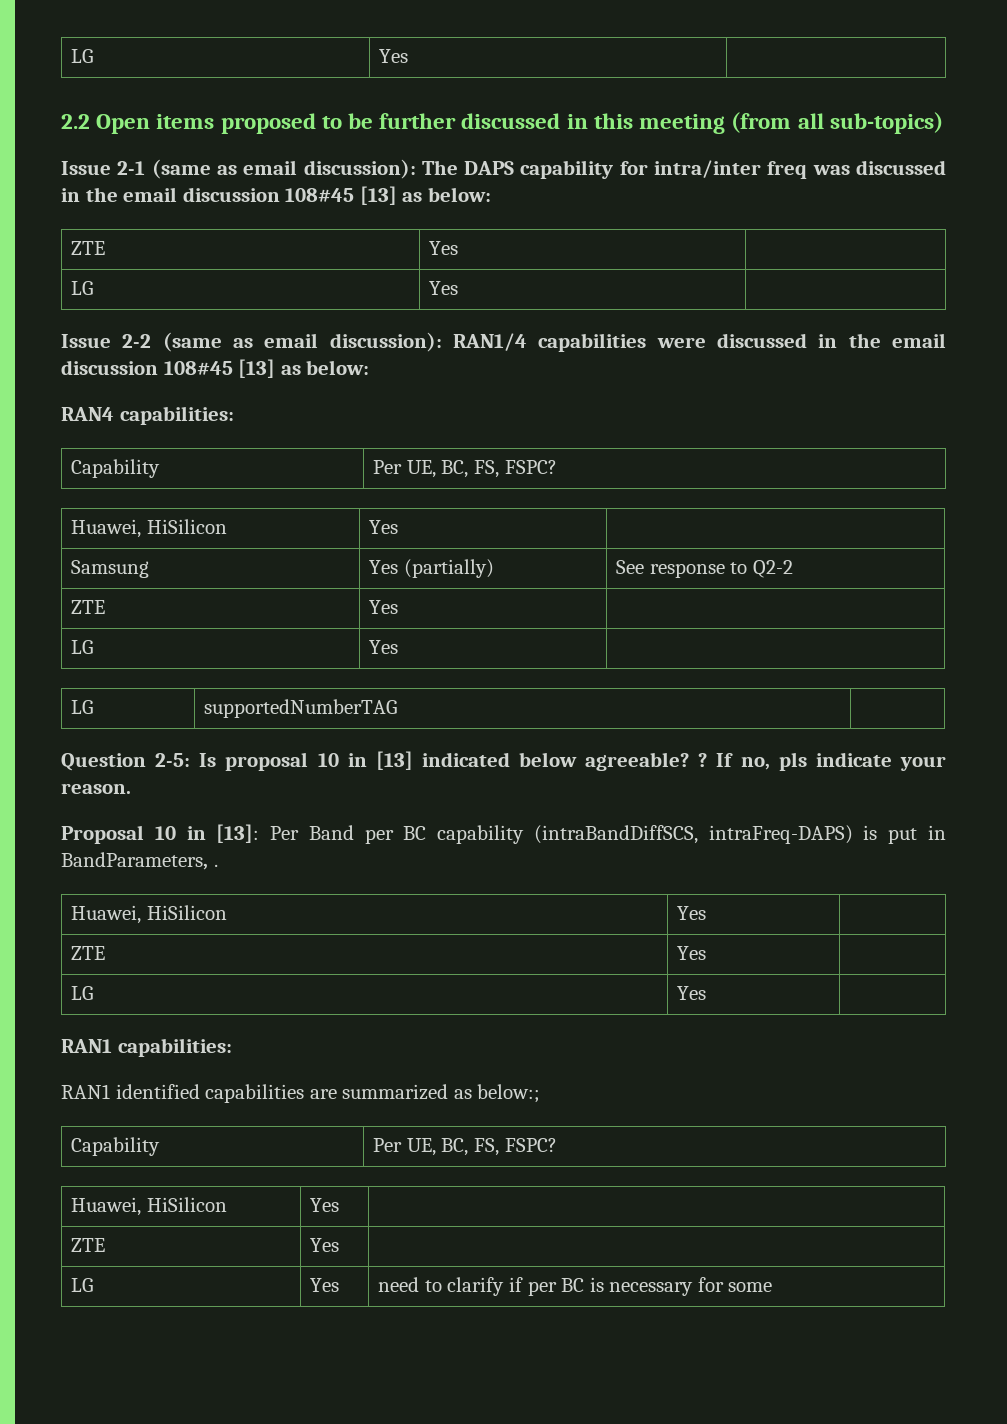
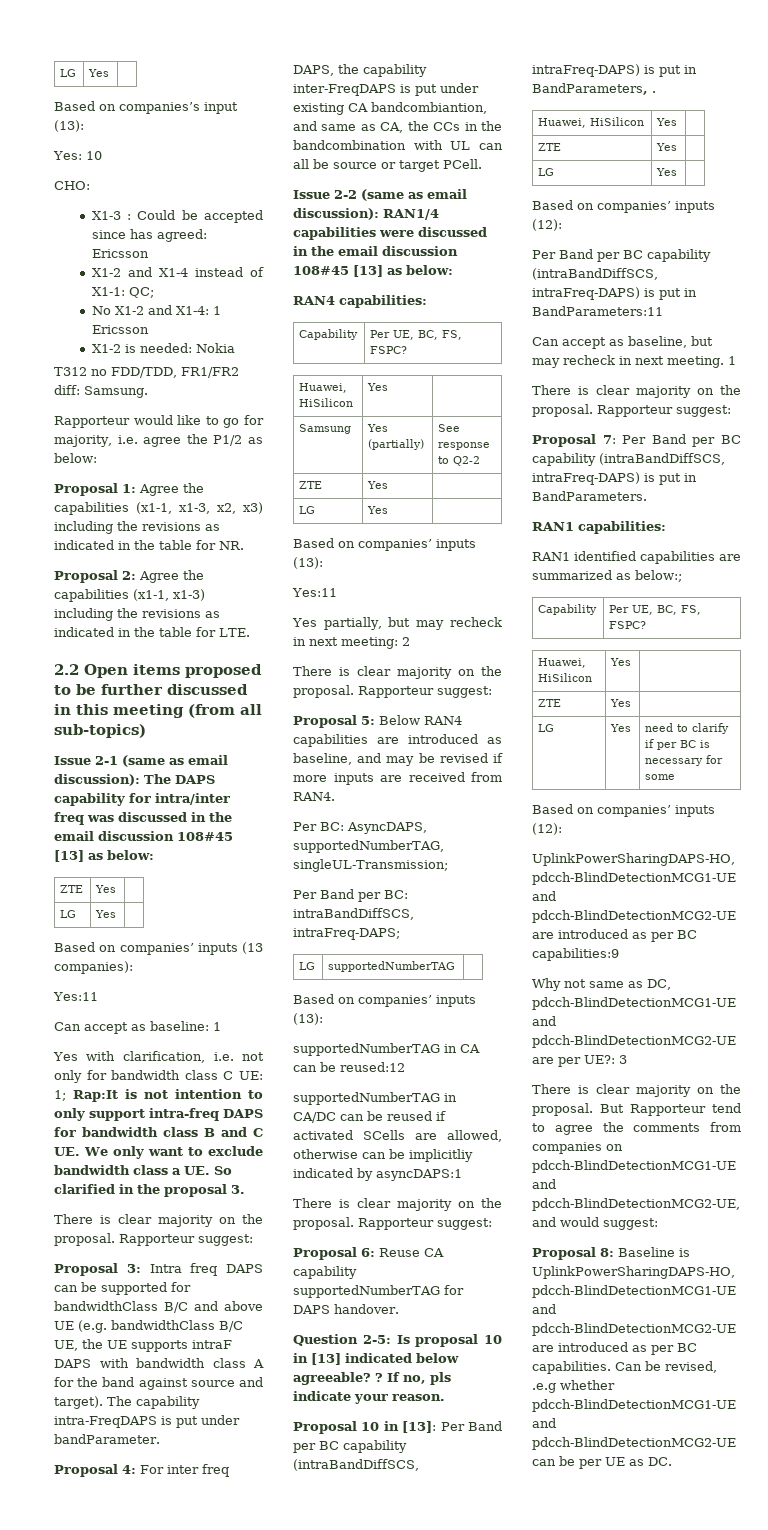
[71,49,94,63] [379,49,409,63] LG | Yes | -> [60,69,77,77] [88,69,110,77] [54,101,238,114] [54,120,84,132] [53,151,102,160] [54,181,90,190] [91,210,263,223] [91,229,207,242] [91,249,149,258] [91,267,264,277] [91,287,154,298] [91,305,221,315] [91,325,149,334] [91,343,235,353] [54,367,239,378] [54,385,148,398] [54,415,264,428] [54,434,263,447] [54,453,97,463] [54,483,204,496] [54,502,263,515] [54,521,220,534] [54,540,244,550] [54,570,204,583] [54,589,205,602] [54,608,220,621] [54,627,250,637] LG | Yes | // Based on companies’s input (13): // Yes: 10 // CHO: // X1-3 : Could be accepted since has agreed: Ericsson // X1-2 and X1-4 instead of X1-1: QC; // No X1-2 and X1-4: 1 Ericsson // X1-2 is needed: Nokia // T312 no FDD/TDD, FR1/FR2 diff: Samsung. // Rapporteur would like to go for majority, i.e. agree the P1/2 as below: // Proposal 1: Agree the capabilities (x1-1, x1-3, x2, x3) including the revisions as indicated in the table for NR. // Proposal 2: Agree the capabilities (x1-1, x1-3) including the revisions as indicated in the table for LTE.
(459, 288) none -> [54,942,263,955] [54,961,133,974] [53,992,98,1001] [54,1021,221,1034] [53,1051,264,1063] [54,1070,263,1083] [54,1089,263,1102] [54,1108,263,1121] [54,1127,263,1137] [54,1146,263,1159] [54,1165,232,1175] [54,1184,245,1197] [54,1214,263,1227] [54,1233,253,1246] [54,1263,263,1276] [54,1282,191,1295] [54,1301,263,1313] [54,1320,243,1333] [54,1339,232,1352] [54,1358,264,1368] [54,1377,263,1390] [54,1396,200,1409] [54,1415,240,1428] [54,1434,160,1444] [54,1464,229,1477] [293,64,427,77] [293,83,479,96] [293,102,487,115] [293,121,502,133] [293,140,503,150] [293,159,482,172] // Based on companies’ inputs (13 companies): // Yes:11 // Can accept as baseline: 1 // Yes with clarification, i.e. not only for bandwidth class C UE: 1; Rap:It is not intention to only support intra-freq DAPS for bandwidth class B and C UE. We only want to exclude bandwidth class a UE. So clarified in the proposal 3. // There is clear majority on the proposal. Rapporteur suggest: // Proposal 3: Intra freq DAPS can be supported for bandwidthClass B/C and above UE (e.g. bandwidthClass B/C UE, the UE supports intraF DAPS with bandwidth class A for the band against source and target). The capability intra-FreqDAPS is put under bandParameter. // Proposal 4: For inter freq DAPS, the capability inter-FreqDAPS is put under existing CA bandcombiantion, and same as CA, the CCs in the bandcombination with UL can all be source or target PCell.
[71,700,94,714] [204,699,398,718] // LG | supportedNumberTAG | -> [293,538,476,551] [293,557,323,569] [292,588,337,597] [292,617,502,630] [293,637,410,649] [293,666,502,679] [293,685,492,698] [293,715,462,728] [293,734,502,747] [293,753,503,766] [293,772,502,785] [293,792,335,801] [293,822,427,834] [293,840,444,853] [293,859,448,872] [293,889,408,902] [293,908,414,920] [293,928,400,940] [299,962,316,970] [328,961,456,972] [293,994,476,1007] [293,1013,323,1025] [293,1043,480,1056] [293,1062,405,1072] [293,1092,457,1105] [293,1111,446,1123] [293,1130,502,1142] [293,1149,473,1162] [293,1168,462,1181] [293,1198,502,1211] [293,1217,492,1230] [293,1247,444,1260] [293,1266,357,1279] [293,1285,464,1298] [293,1304,399,1314] // Based on companies’ inputs (13): // Yes:11 // Yes partially, but may recheck in next meeting: 2 // There is clear majority on the proposal. Rapporteur suggest: // Proposal 5: Below RAN4 capabilities are introduced as baseline, and may be revised if more inputs are received from RAN4. // Per BC: AsyncDAPS, supportedNumberTAG, singleUL-Transmission; // Per Band per BC: intraBandDiffSCS, intraFreq-DAPS; // LG | supportedNumberTAG | // Based on companies’ inputs (13): // supportedNumberTAG in CA can be reused:12 // supportedNumberTAG in CA/DC can be reused if activated SCells are allowed, otherwise can be implicitliy indicated by asyncDAPS:1 // There is clear majority on the proposal. Rapporteur suggest: // Proposal 6: Reuse CA capability supportedNumberTAG for DAPS handover.
(707, 993) none -> [532,200,715,213] [532,219,562,231] [532,249,711,262] [532,268,658,280] [532,287,697,300] [532,306,663,316] [532,336,713,349] [532,355,736,368] [532,385,741,398] [532,404,731,417] [532,434,741,447] [532,453,725,466] [532,472,697,485] [532,491,647,501] // Based on companies’ inputs (12): // Per Band per BC capability (intraBandDiffSCS, intraFreq-DAPS) is put in BandParameters:11 // Can accept as baseline, but may recheck in next meeting. 1 // There is clear majority on the proposal. Rapporteur suggest: // Proposal 7: Per Band per BC capability (intraBandDiffSCS, intraFreq-DAPS) is put in BandParameters.
(773, 1287) none -> [532,804,715,817] [532,823,562,835] [532,853,735,866] [532,872,736,885] [532,891,556,901] [532,910,736,923] [532,929,697,942] [532,948,619,961] [532,978,671,991] [532,997,736,1010] [532,1016,556,1026] [532,1035,736,1048] [532,1055,627,1067] [532,1084,741,1097] [532,1103,741,1116] [532,1122,741,1135] [532,1142,623,1154] [532,1160,736,1173] [532,1179,556,1189] [532,1198,740,1211] [532,1217,658,1230] [532,1247,690,1260] [532,1266,735,1279] [532,1285,736,1298] [532,1304,556,1314] [532,1323,736,1336] [532,1342,697,1355] [532,1361,717,1374] [532,1380,615,1393] [532,1399,736,1412] [532,1418,556,1428] [532,1437,736,1450] [532,1456,672,1469] // Based on companies’ inputs (12): // UplinkPowerSharingDAPS-HO, pdcch-BlindDetectionMCG1-UE and pdcch-BlindDetectionMCG2-UE are introduced as per BC capabilities:9 // Why not same as DC, pdcch-BlindDetectionMCG1-UE and pdcch-BlindDetectionMCG2-UE are per UE?: 3 // There is clear majority on the proposal. But Rapporteur tend to agree the comments from companies on pdcch-BlindDetectionMCG1-UE and pdcch-BlindDetectionMCG2-UE, and would suggest: // Proposal 8: Baseline is UplinkPowerSharingDAPS-HO, pdcch-BlindDetectionMCG1-UE and pdcch-BlindDetectionMCG2-UE are introduced as per BC capabilities. Can be revised, .e.g whether pdcch-BlindDetectionMCG1-UE and pdcch-BlindDetectionMCG2-UE can be per UE as DC.

